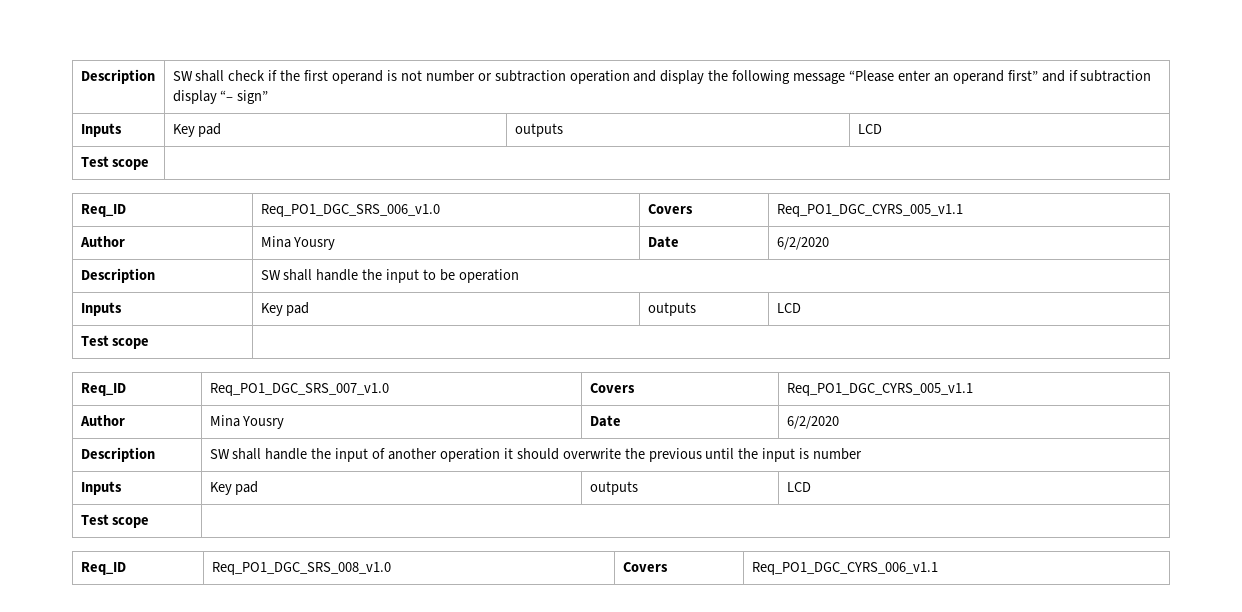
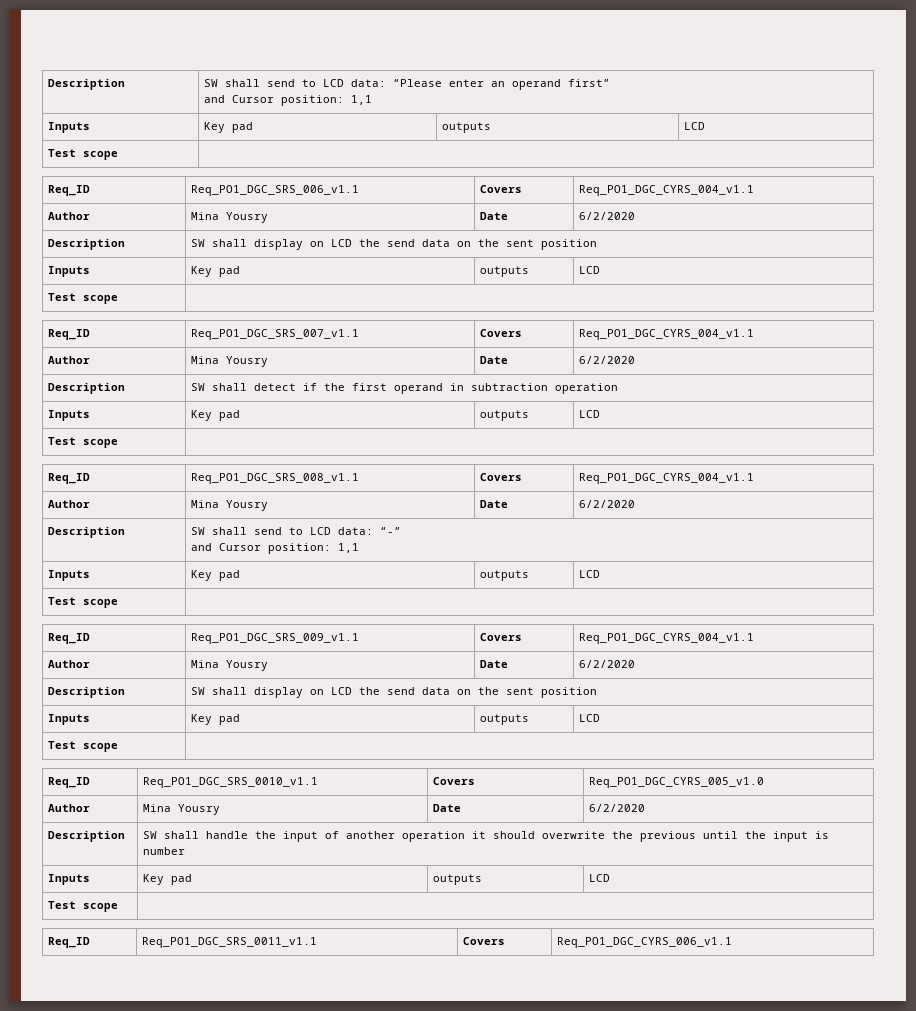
[80,69,155,84] [172,70,846,84] Description | SW shall check if the first operand is not number or subtraction operation and display the following message -> [48,79,126,90] [204,79,387,87] Description | SW shall send to LCD data:
[1041,70,1152,82] [172,90,269,104] [80,123,122,137] [172,123,222,137] [514,123,563,137] [857,124,882,134] [80,156,150,170] [80,204,126,217] [260,204,440,217] [647,204,693,214] [776,204,963,217] [79,236,125,247] [260,236,336,250] [647,236,679,248] [776,237,829,250] [80,268,155,283] [260,269,456,283] and if subtraction display “– sign” // Inputs | Key pad | outputs | LCD // Test scope | // Req_ID | Req_PO1_DGC_SRS_006_v1.0 | Covers | Req_PO1_DGC_CYRS_005_v1.1 // Author | Mina Yousry | Date | 6/2/2020 // Description | SW shall handle the input to be -> [204,95,373,106] [48,122,91,133] [204,122,254,133] [442,122,492,133] [684,122,706,130] [48,149,119,160] [48,185,91,196] [191,185,360,196] [480,185,523,193] [579,185,755,196] [48,212,91,220] [191,212,269,223] [480,212,509,220] [579,212,636,220] [48,239,126,250] [191,239,598,250] [48,266,91,277] [191,266,241,277] [480,266,530,277] [579,266,601,274] [48,293,119,304] [48,329,91,340] [191,329,360,340] [480,329,523,337] [579,329,755,340] [48,356,91,364] [191,356,269,367] [480,356,509,364] [579,356,636,364] [48,383,126,394] [191,383,549,394] // and Cursor position: 1,1 // Inputs | Key pad | outputs | LCD // Test scope | // Req_ID | Req_PO1_DGC_SRS_006_v1.1 | Covers | Req_PO1_DGC_CYRS_004_v1.1 // Author | Mina Yousry | Date | 6/2/2020 // Description | SW shall display on LCD the send data on the sent position // Inputs | Key pad | outputs | LCD // Test scope | // Req_ID | Req_PO1_DGC_SRS_007_v1.1 | Covers | Req_PO1_DGC_CYRS_004_v1.1 // Author | Mina Yousry | Date | 6/2/2020 // Description | SW shall detect if the first operand in subtraction
[209,383,389,396] [589,383,635,393] [786,383,973,396] Req_PO1_DGC_SRS_007_v1.0 | Covers | Req_PO1_DGC_CYRS_005_v1.1 -> [191,473,360,484] [480,473,523,481] [579,473,755,484] [48,500,91,508] [191,500,269,511] [480,500,509,508] [579,500,636,508] [48,527,126,538] [191,527,402,535] [191,543,360,554] [48,570,91,581] [191,570,241,581] [480,570,530,581] [579,570,601,578] [48,597,119,608] [48,633,91,644] [191,633,360,644] [480,633,523,641] [579,633,755,644] [48,660,91,668] [191,660,269,671] [480,660,509,668] [579,660,636,668] [48,687,126,698] [191,687,598,698] [48,714,91,725] [191,714,241,725] [480,714,530,725] [579,714,601,722] [48,741,119,752] [48,777,91,788] [143,777,319,788] [433,777,476,785] [589,777,765,788] Req_PO1_DGC_SRS_008_v1.1 | Covers | Req_PO1_DGC_CYRS_004_v1.1 // Author | Mina Yousry | Date | 6/2/2020 // Description | SW shall send to LCD data: “-” // and Cursor position: 1,1 // Inputs | Key pad | outputs | LCD // Test scope | // Req_ID | Req_PO1_DGC_SRS_009_v1.1 | Covers | Req_PO1_DGC_CYRS_004_v1.1 // Author | Mina Yousry | Date | 6/2/2020 // Description | SW shall display on LCD the send data on the sent position // Inputs | Key pad | outputs | LCD // Test scope | // Req_ID | Req_PO1_DGC_SRS_0010_v1.1 | Covers | Req_PO1_DGC_CYRS_005_v1.0
[211,562,391,575] Req_PO1_DGC_SRS_008_v1.0 -> [142,937,318,948] Req_PO1_DGC_SRS_0011_v1.1

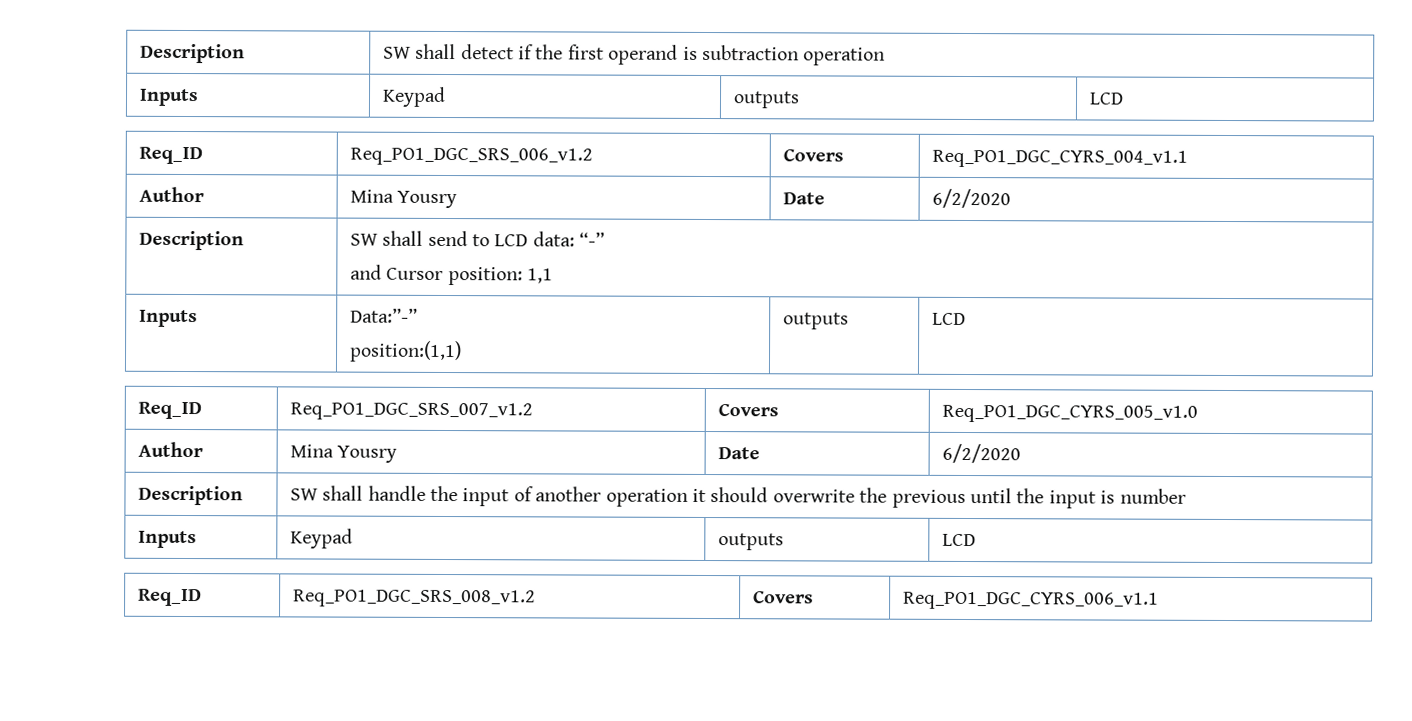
[48,79,126,90] [204,79,611,90] [204,95,373,106] [48,122,91,133] [204,122,254,133] [442,122,492,133] [684,122,706,130] [48,149,119,160] [48,185,91,196] [191,185,360,196] [480,185,523,193] [579,185,755,196] [48,212,91,220] [191,212,269,223] [480,212,509,220] [579,212,636,220] [48,239,126,250] [191,239,598,250] [48,266,91,277] [191,266,241,277] [480,266,530,277] [579,266,601,274] [48,293,119,304] [48,329,91,340] [191,329,360,340] [480,329,523,337] [579,329,755,340] [48,356,91,364] [191,356,269,367] [480,356,509,364] [579,356,636,364] [48,383,126,394] Description | SW shall send to LCD data: “Please enter an operand first” // and Cursor position: 1,1 // Inputs | Key pad | outputs | LCD // Test scope | // Req_ID | Req_PO1_DGC_SRS_006_v1.1 | Covers | Req_PO1_DGC_CYRS_004_v1.1 // Author | Mina Yousry | Date | 6/2/2020 // Description | SW shall display on LCD the send data on the sent position // Inputs | Key pad | outputs | LCD // Test scope | // Req_ID | Req_PO1_DGC_SRS_007_v1.1 | Covers | Req_PO1_DGC_CYRS_004_v1.1 // Author | Mina Yousry | Date | 6/2/2020 // Description -> [139,43,245,64] Description
[450,383,465,391] in -> [682,46,698,60] is
[191,410,241,421] [480,410,530,421] [579,410,601,418] [48,437,119,448] [48,473,91,484] [191,473,360,484] Key pad | outputs | LCD // Test scope | // Req_ID | Req_PO1_DGC_SRS_008_v1.1 -> [381,86,446,107] [732,91,800,109] [1088,92,1124,105] [138,146,203,165] [349,147,593,166] Keypad | outputs | LCD // Req_ID | Req_PO1_DGC_SRS_006_v1.2
[191,570,241,581] [480,570,530,581] [579,570,601,578] [48,597,119,608] [48,633,91,644] [191,633,360,644] [480,633,523,641] [579,633,755,644] [48,660,91,668] [191,660,269,671] [480,660,509,668] [579,660,636,668] [48,687,126,698] [191,687,598,698] [48,714,91,725] [191,714,241,725] [480,714,530,725] [579,714,601,722] [48,741,119,752] [48,777,91,788] [143,777,319,788] Key pad | outputs | LCD // Test scope | // Req_ID | Req_PO1_DGC_SRS_009_v1.1 | Covers | Req_PO1_DGC_CYRS_004_v1.1 // Author | Mina Yousry | Date | 6/2/2020 // Description | SW shall display on LCD the send data on the sent position // Inputs | Key pad | outputs | LCD // Test scope | // Req_ID | Req_PO1_DGC_SRS_0010_v1.1 -> [349,307,418,323] [348,340,462,363] [782,312,849,330] [931,312,966,325] [137,401,202,420] [289,402,533,421] Data:”-” // position:(1,1) | outputs | LCD // Req_ID | Req_PO1_DGC_SRS_007_v1.2
[143,874,193,885] [433,874,483,885] [589,874,611,882] [48,901,119,912] [48,937,91,948] [142,937,318,948] Key pad | outputs | LCD // Test scope | // Req_ID | Req_PO1_DGC_SRS_0011_v1.1 -> [289,528,353,549] [717,533,784,551] [941,533,976,547] [137,588,202,607] [292,589,536,608] Keypad | outputs | LCD // Req_ID | Req_PO1_DGC_SRS_008_v1.2

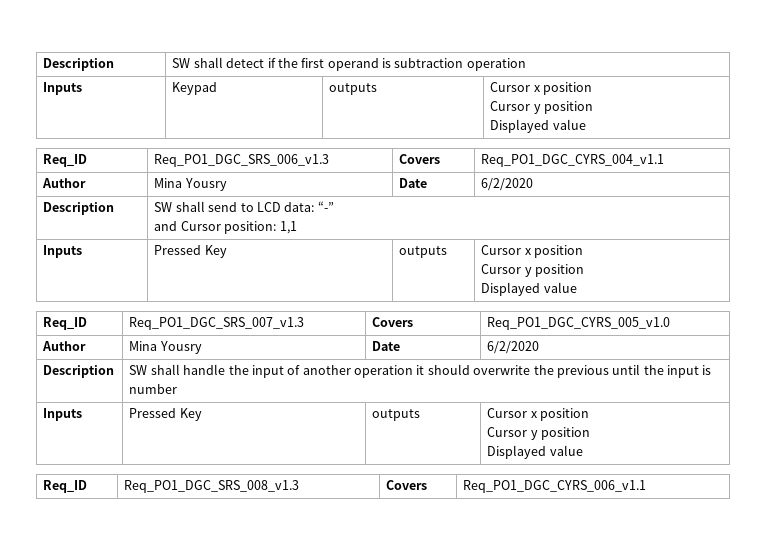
[1088,92,1124,105] [138,146,203,165] [349,147,593,166] LCD // Req_ID | Req_PO1_DGC_SRS_006_v1.2 -> [490,82,593,95] [490,101,594,114] [490,119,586,133] [43,154,88,167] [154,154,330,167] Cursor x position // Cursor y position // Displayed value // Req_ID | Req_PO1_DGC_SRS_006_v1.3
[349,307,418,323] [348,340,462,363] [782,312,849,330] [931,312,966,325] [137,401,202,420] [289,402,533,421] Data:”-” // position:(1,1) | outputs | LCD // Req_ID | Req_PO1_DGC_SRS_007_v1.2 -> [154,245,227,258] [399,246,448,258] [481,245,584,258] [481,264,585,277] [481,282,577,296] [43,317,88,330] [129,317,305,330] Pressed Key | outputs | Cursor x position // Cursor y position // Displayed value // Req_ID | Req_PO1_DGC_SRS_007_v1.3
[289,528,353,549] [717,533,784,551] [941,533,976,547] [137,588,202,607] [292,589,536,608] Keypad | outputs | LCD // Req_ID | Req_PO1_DGC_SRS_008_v1.2 -> [129,408,202,421] [372,409,421,421] [487,408,590,421] [487,427,591,440] [487,445,583,459] [43,480,88,493] [124,480,300,493] Pressed Key | outputs | Cursor x position // Cursor y position // Displayed value // Req_ID | Req_PO1_DGC_SRS_008_v1.3

